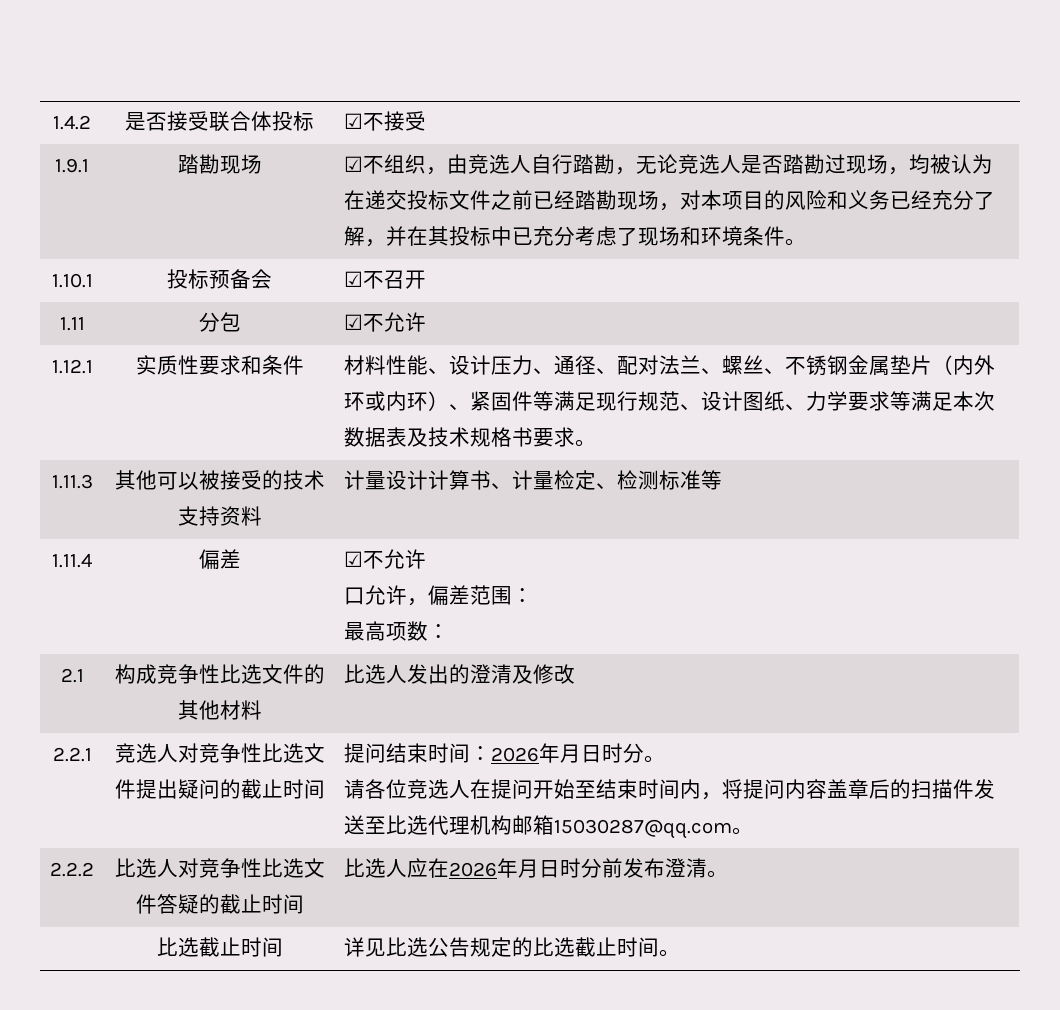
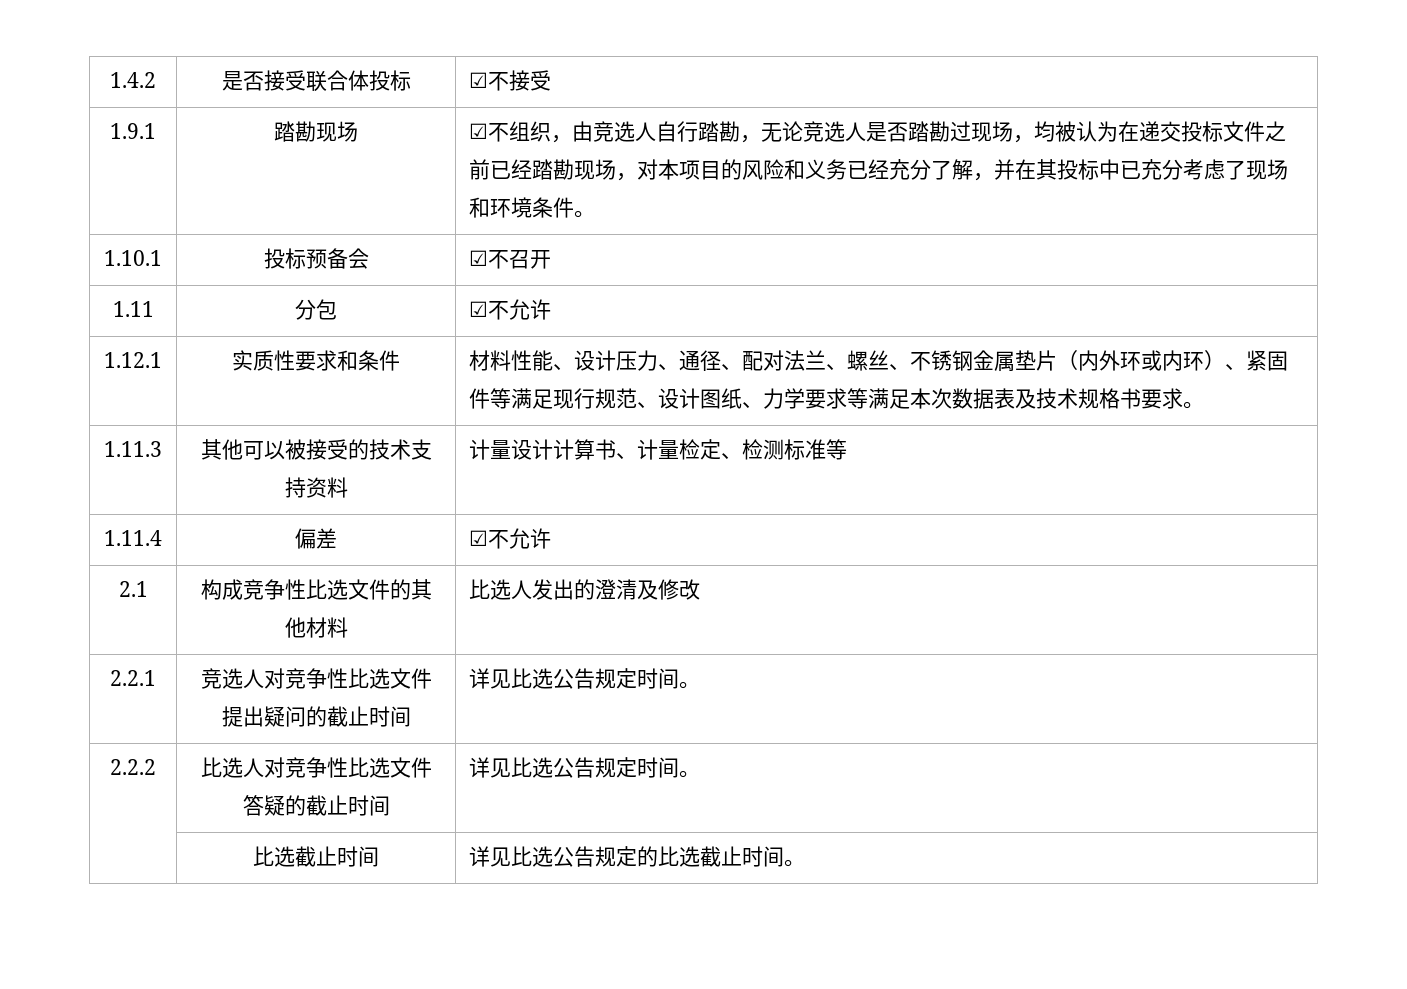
[344,585,534,606] [344,621,450,641] // 口允许，偏差范围： // 最高项数： -> (552, 538) none
[344,743,666,763] [344,779,996,800] [344,815,733,839] 提问结束时间：2026年月日时分。 // 请各位竞选人在提问开始至结束时间内，将提问内容盖章后的扫描件发送至比选代理机构邮箱15030287@qq.com -> [469,668,680,689] 详见比选公告规定时间
[344,858,708,878] 比选人应在2026年月日时分前发布澄清 -> [469,757,680,778] 详见比选公告规定时间

